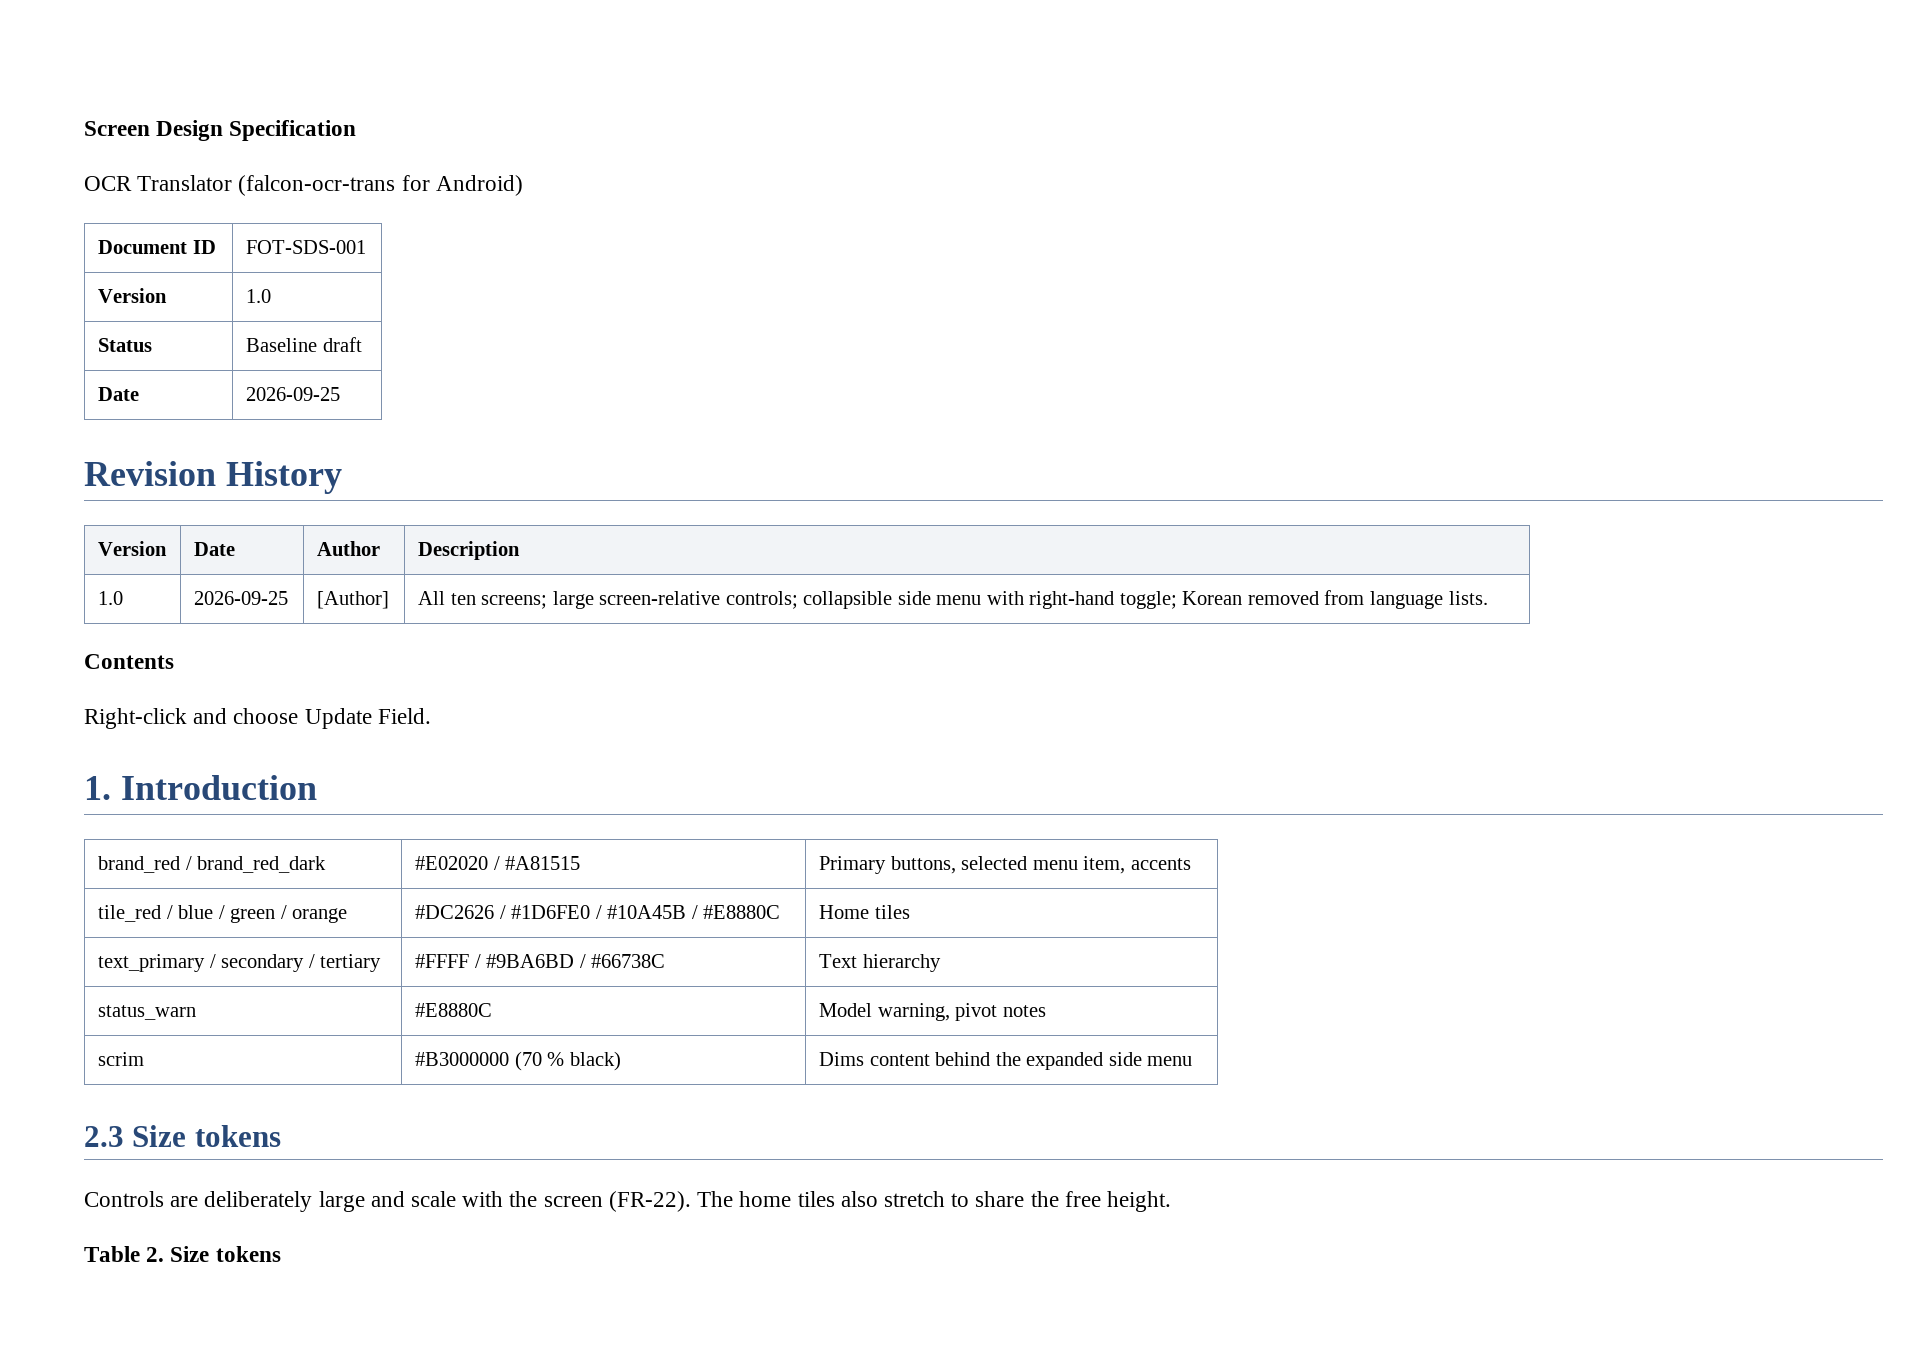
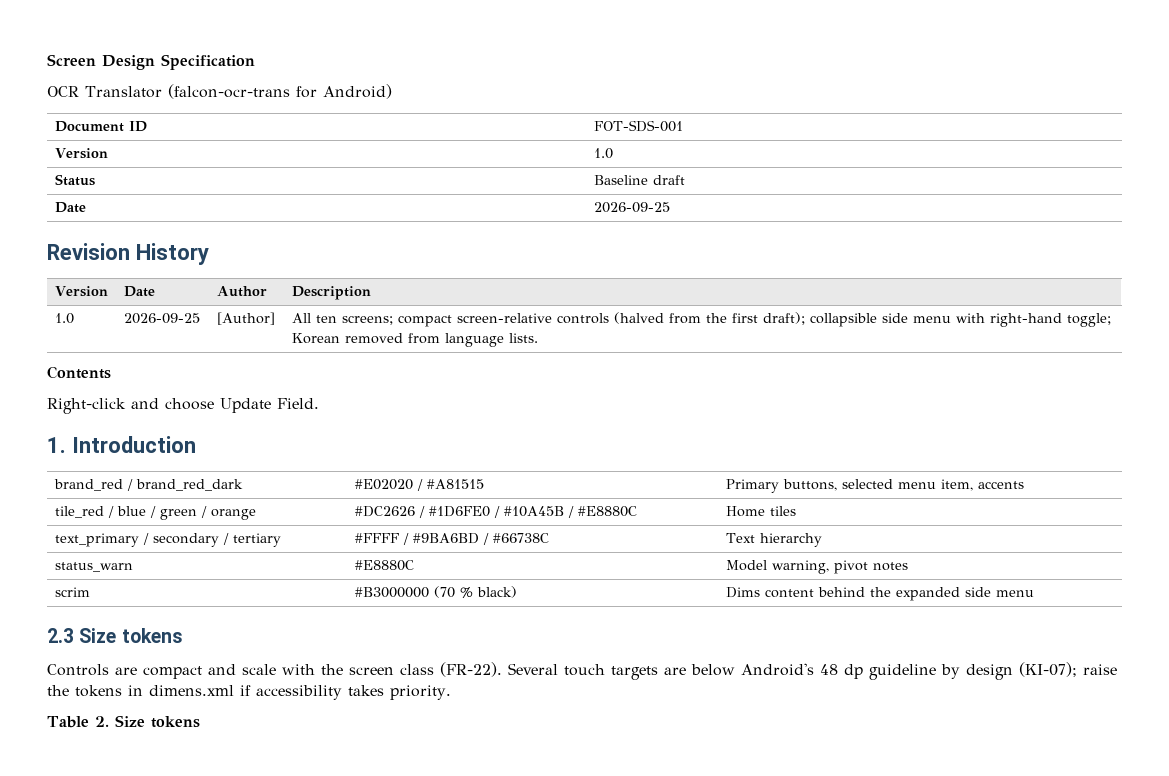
[552,591,798,609] large screen-relative controls; -> [397,312,805,327] compact screen-relative controls (halved from the first draft);
[204,1191,365,1212] deliberately large -> [143,666,202,679] compact
[608,1191,1171,1212] (FR-22). The home tiles also stretch to share the free height. -> [400,662,1117,680] [47,685,451,700] class (FR-22). Several touch targets are below Android's 48 dp guideline by design (KI-07); raise the tokens in dimens.xml if accessibility takes priority.

